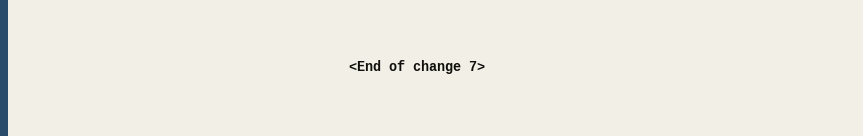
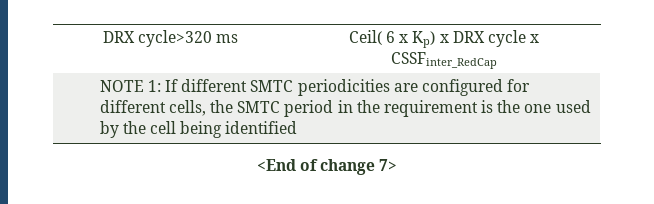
(349, 65) none -> [102,30,239,47] [348,30,540,48] [391,52,498,69] [99,79,531,96] [99,100,591,117] [99,121,298,138] DRX cycle>320 ms | Ceil( 6 x Kp) x DRX cycle x CSSFinter_RedCap // NOTE 1: If different SMTC periodicities are configured for different cells, the SMTC period in the requirement is the one used by the cell being identified //

